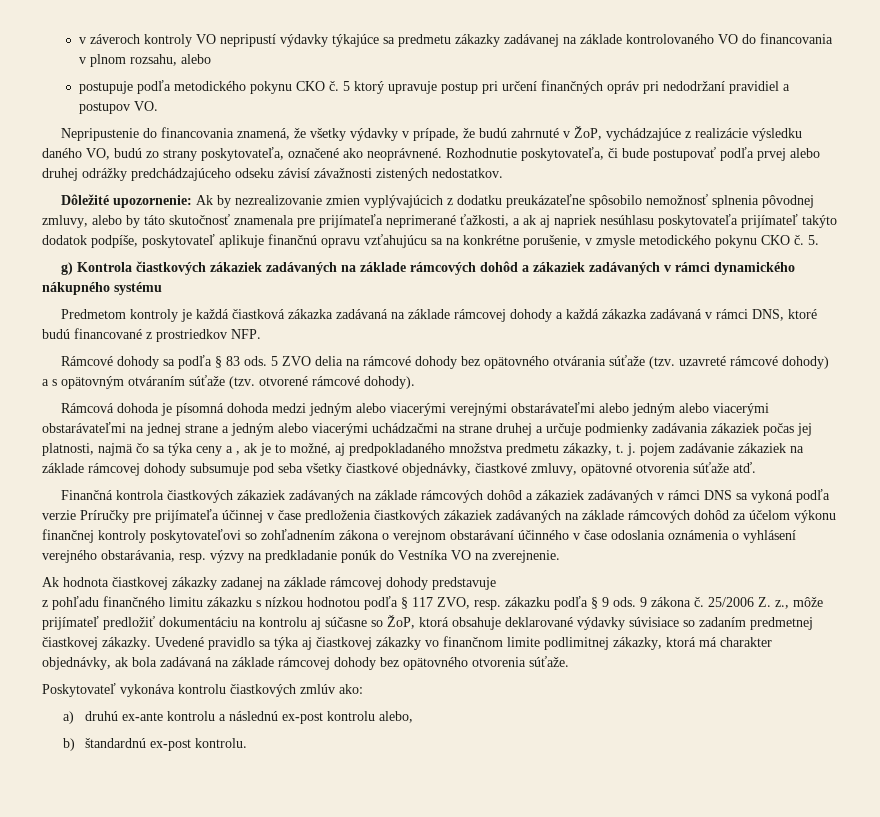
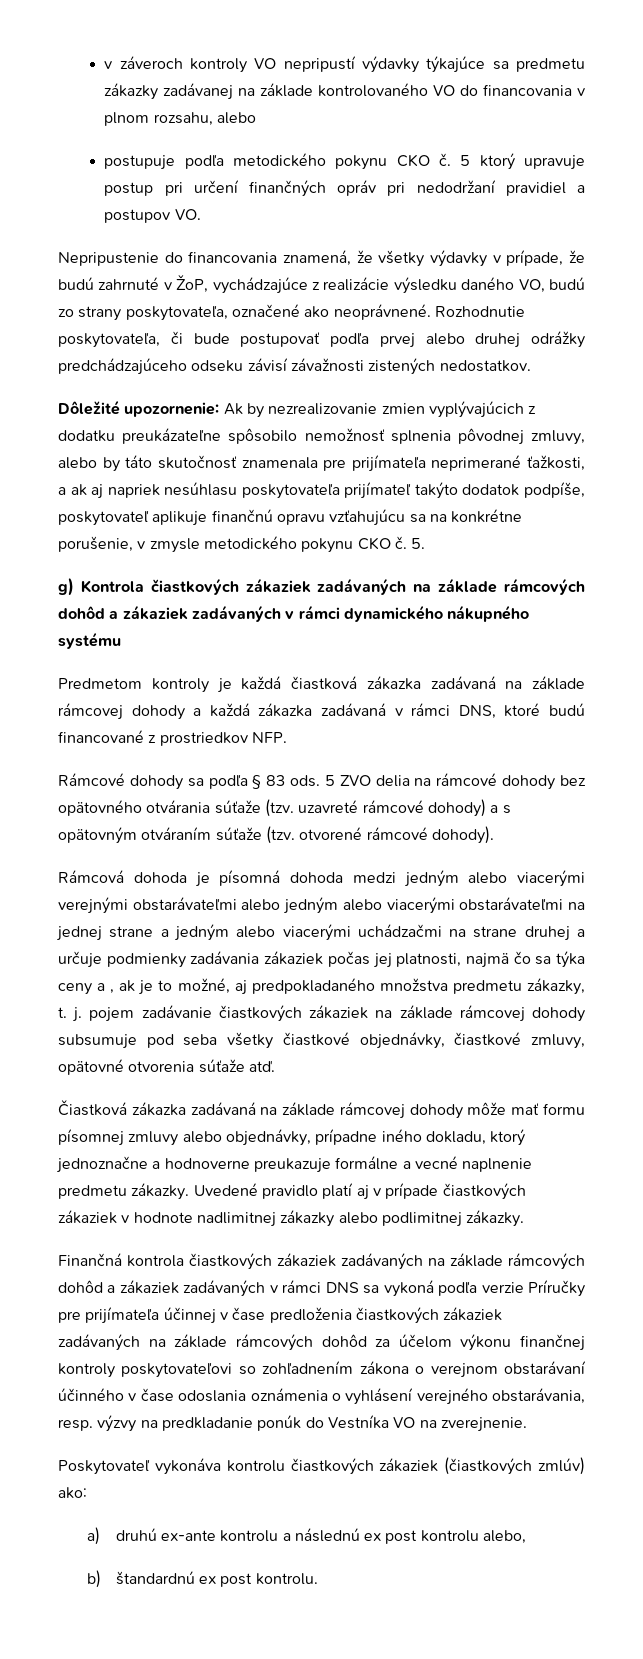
(734, 448) none -> [218,1005,302,1022] čiastkových
(756, 467) none -> [58,1100,585,1119] [58,1129,526,1146] [56,1156,533,1173] [58,1183,526,1200] [58,1210,525,1227] // Čiastková zákazka zadávaná na základe rámcovej dohody môže mať formu písomnej zmluvy alebo objednávky, prípadne iného dokladu, ktorý jednoznačne a hodnoverne preukazuje formálne a vecné naplnenie predmetu zákazky. Uvedené pravidlo platí aj v prípade čiastkových zákaziek v hodnote nadlimitnej zákazky alebo podlimitnej zákazky.
[42,577,496,590] [42,596,823,610] [42,615,813,630] [42,636,772,650] [42,656,569,670] // Ak hodnota čiastkovej zákazky zadanej na základe rámcovej dohody predstavuje // z pohľadu finančného limitu zákazku s nízkou hodnotou podľa § 117 ZVO, resp. zákazku podľa § 9 ods. 9 zákona č. 25/2006 Z. z., môže prijímateľ predložiť dokumentáciu na kontrolu aj súčasne so ŽoP, ktorá obsahuje deklarované výdavky súvisiace so zadaním predmetnej čiastkovej zákazky. Uvedené pravidlo sa týka aj čiastkovej zákazky vo finančnom limite podlimitnej zákazky, ktorá má charakter objednávky, ak bola zadávaná na základe rámcovej dohody bez opätovného otvorenia súťaže. -> (527, 1424) none
[300,684,335,694] zmlúv -> [379,1457,585,1475] zákaziek (čiastkových zmlúv)
[281,712,323,724] ex-post -> [364,1530,418,1544] ex post
[149,739,191,751] ex-post -> [198,1573,253,1587] ex post

